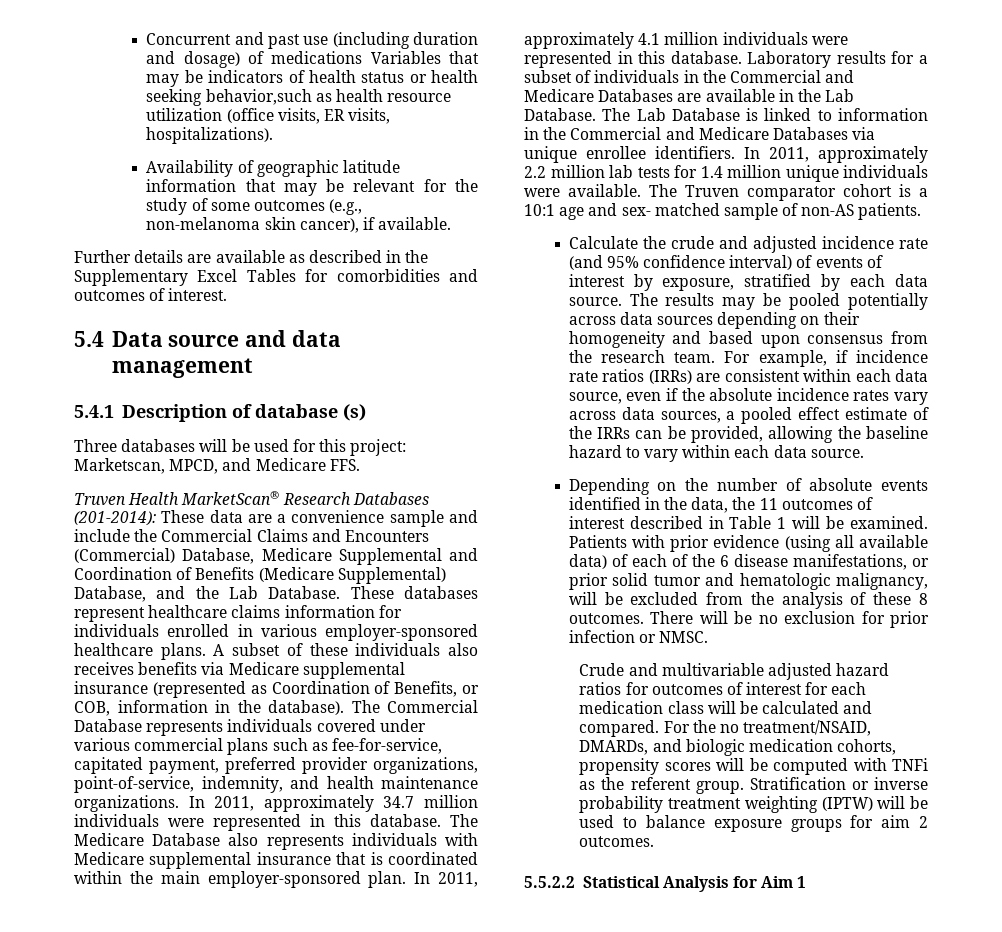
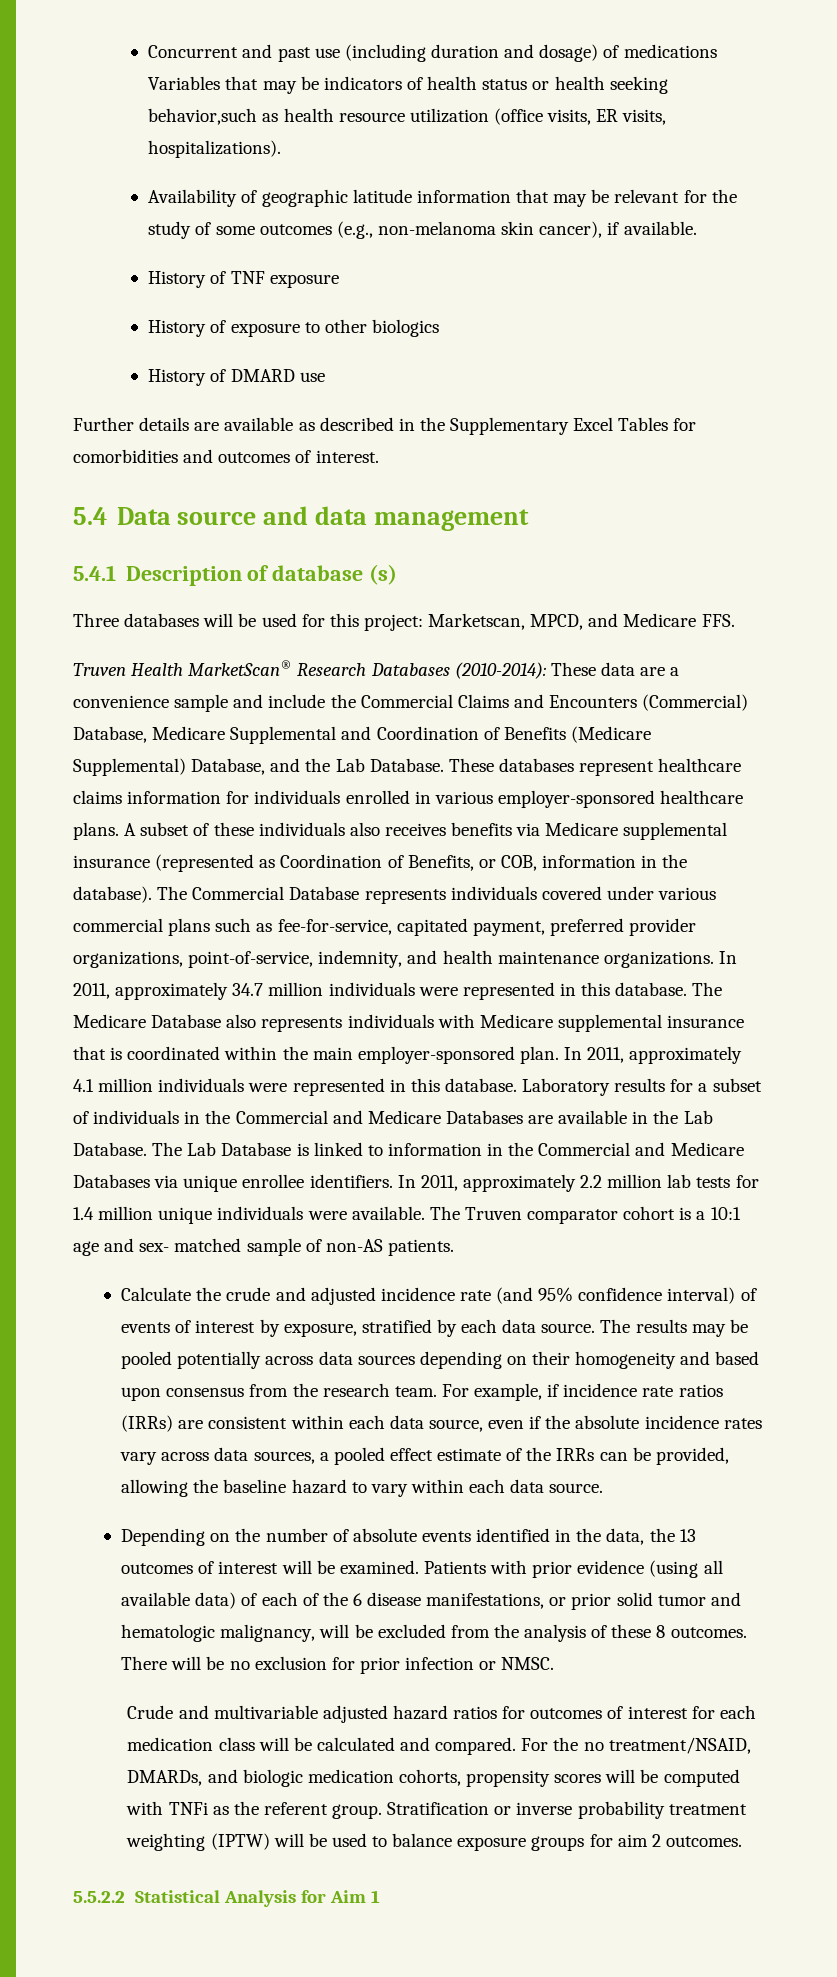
(452, 223) none -> [148,271,339,288] [148,319,439,337] [148,369,325,386] // History of TNF exposure // History of exposure to other biologics // History of DMARD use
[74,511,156,526] (201-2014): -> [454,662,546,679] (2010-2014):
[759,497,874,510] [568,516,787,529] 11 outcomes of interest described in Table 1 -> [679,1529,696,1542] [121,1561,279,1574] 13 outcomes of interest

